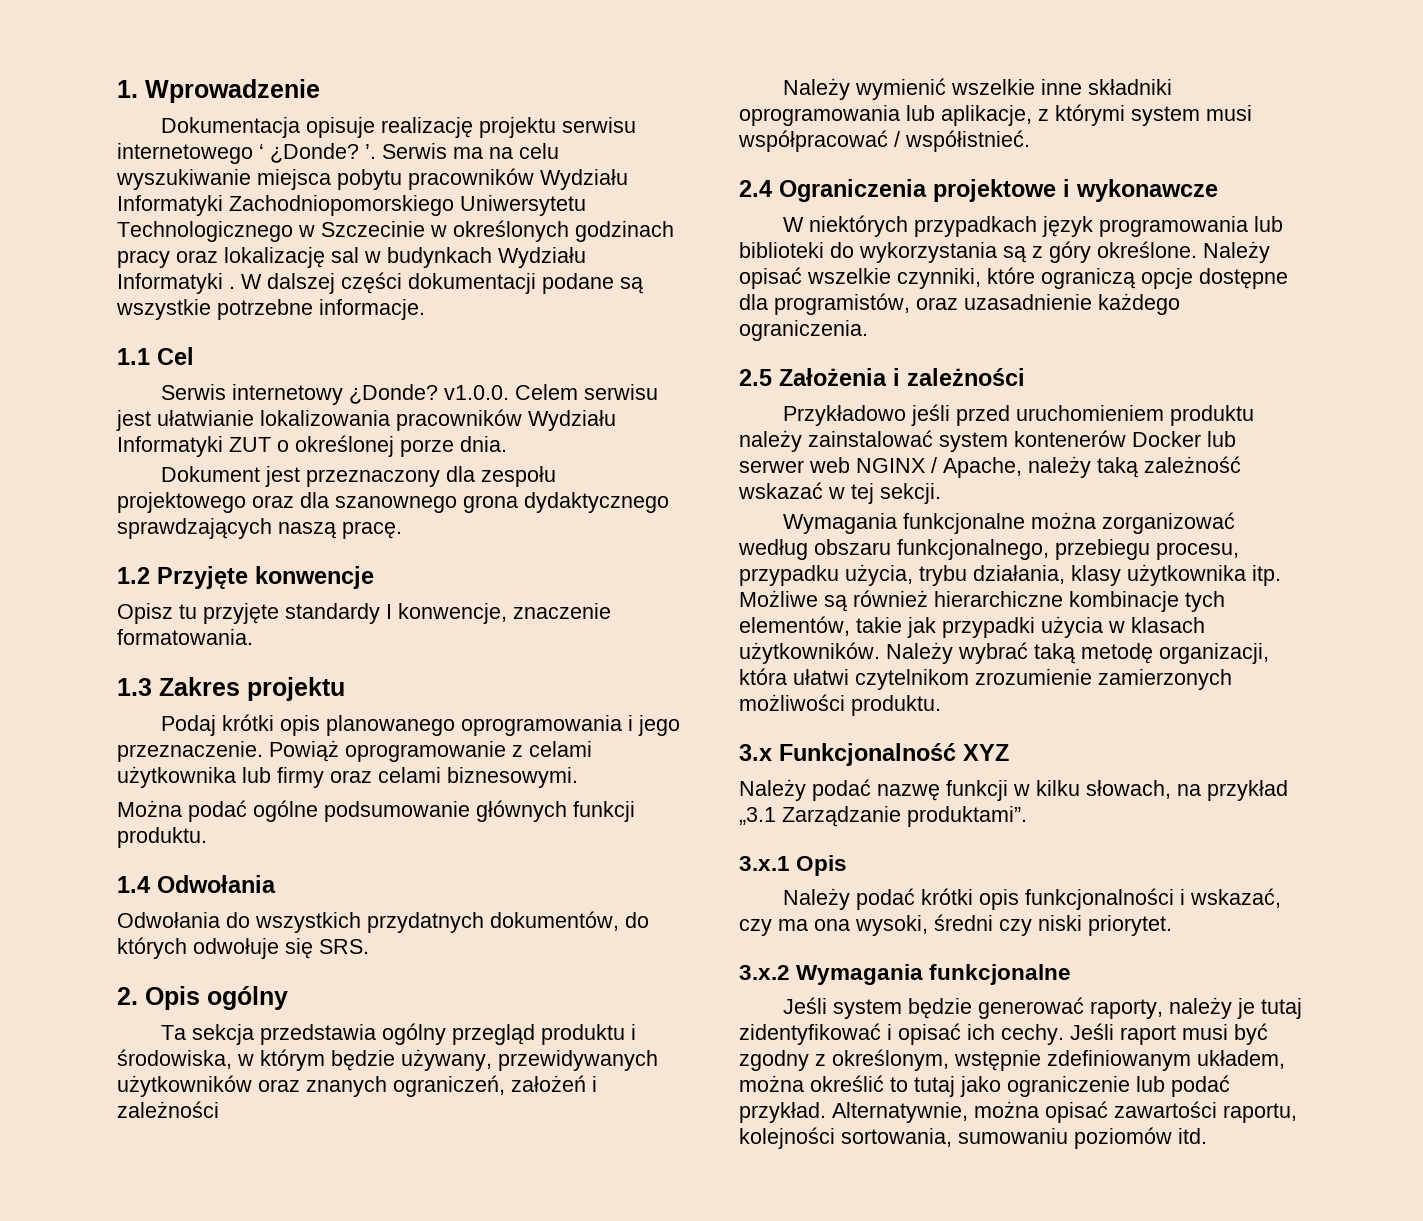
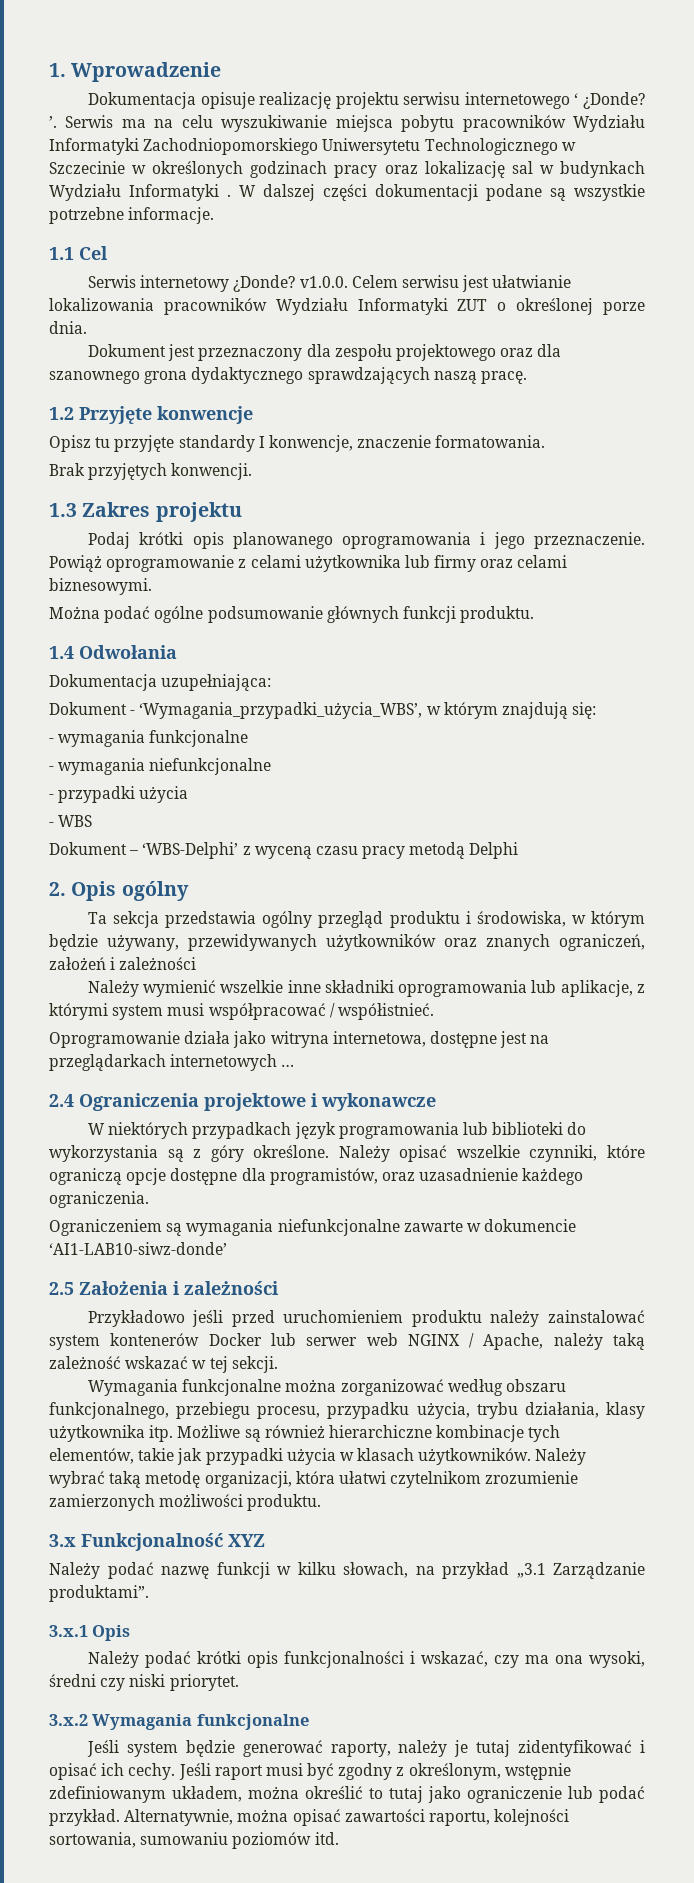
(253, 637) none -> [49,463,253,480] // Brak przyjętych konwencji.
[117,911,649,933] [117,937,369,959] Odwołania do wszystkich przydatnych dokumentów, do których odwołuje się SRS. -> [49,674,272,691] [49,702,597,719] [49,730,249,747] [49,758,272,775] [49,786,189,803] [49,815,93,827] [49,842,519,859] Dokumentacja uzupełniająca: // Dokument - ‘Wymagania_przypadki_użycia_WBS’, w którym znajdują się: // - wymagania funkcjonalne // - wymagania niefunkcjonalne // - przypadki użycia // - WBS // Dokument – ‘WBS-Delphi’ z wyceną czasu pracy metodą Delphi
(1030, 141) none -> [49,1031,550,1048] [49,1054,295,1071] // Oprogramowanie działa jako witryna internetowa, dostępne jest na przeglądarkach internetowych …
(868, 330) none -> [49,1219,577,1236] [49,1242,227,1255] // Ograniczeniem są wymagania niefunkcjonalne zawarte w dokumencie ‘AI1-LAB10-siwz-donde’

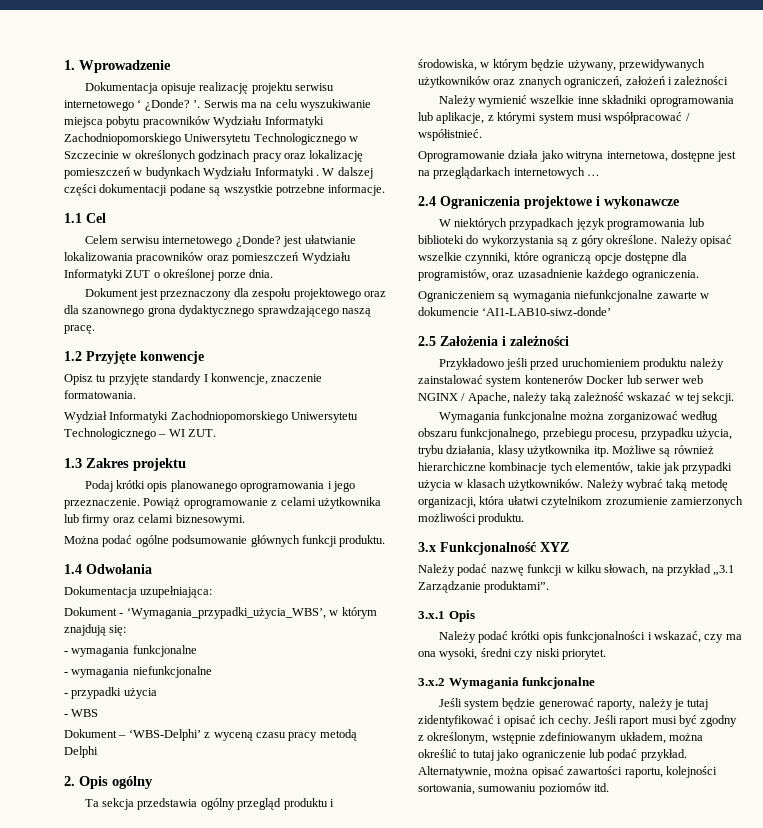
[511,161,533,174] sal -> [64,167,131,179] pomieszczeń
[87,275,459,292] Serwis internetowy ¿Donde? v1.0.0. Celem serwisu -> [84,235,281,247] Celem serwisu internetowego ¿Donde?
(267, 306) none -> [206,252,300,264] oraz pomieszczeń
[307,367,430,384] sprawdzających -> [257,305,339,317] sprawdzającego
[49,463,253,480] Brak przyjętych konwencji. -> [64,411,359,423] [64,428,217,440] Wydział Informatyki Zachodniopomorskiego Uniwersytetu Technologicznego – WI ZUT.

